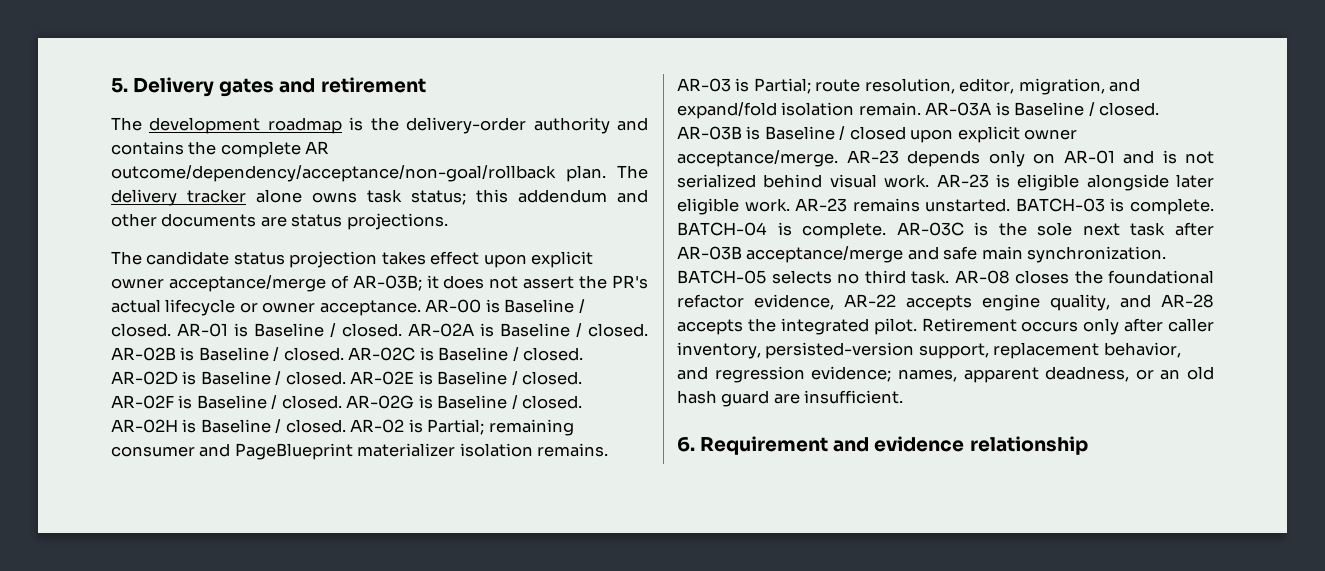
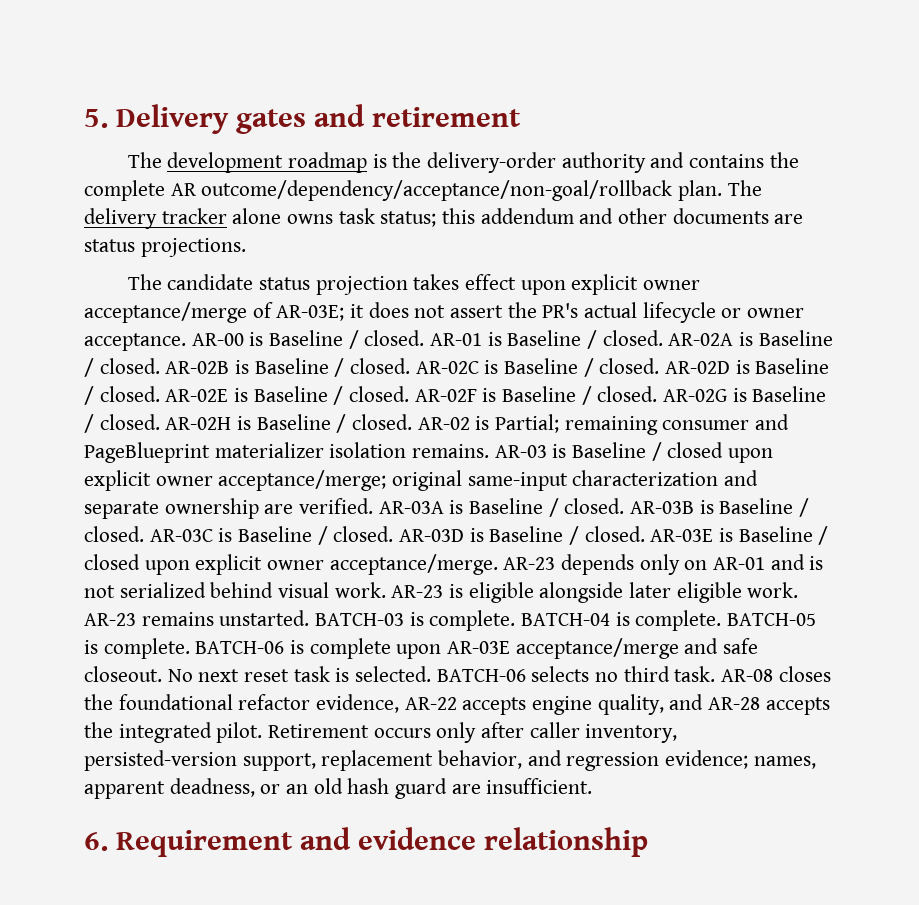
[352,275,422,291] AR-03B; -> [276,305,345,321] AR-03E;
[753,78,1141,95] [677,102,921,119] Partial; route resolution, editor, migration, and expand/fold isolation remain. -> [572,442,774,463] [84,470,759,491] [84,498,374,519] Baseline / closed upon explicit owner acceptance/merge; original same-input characterization and separate ownership are verified.
(846, 133) none -> [84,526,829,545] closed. AR-03C is Baseline / closed. AR-03D is Baseline / closed. AR-03E is Baseline /
[896,222,1214,236] [677,246,1167,263] [677,270,766,284] AR-03C is the sole next task after AR-03B acceptance/merge and safe main synchronization. BATCH-05 -> [727,613,817,626] [84,638,759,659] [84,666,526,682] BATCH-05 is complete. BATCH-06 is complete upon AR-03E acceptance/merge and safe closeout. No next reset task is selected. BATCH-06

